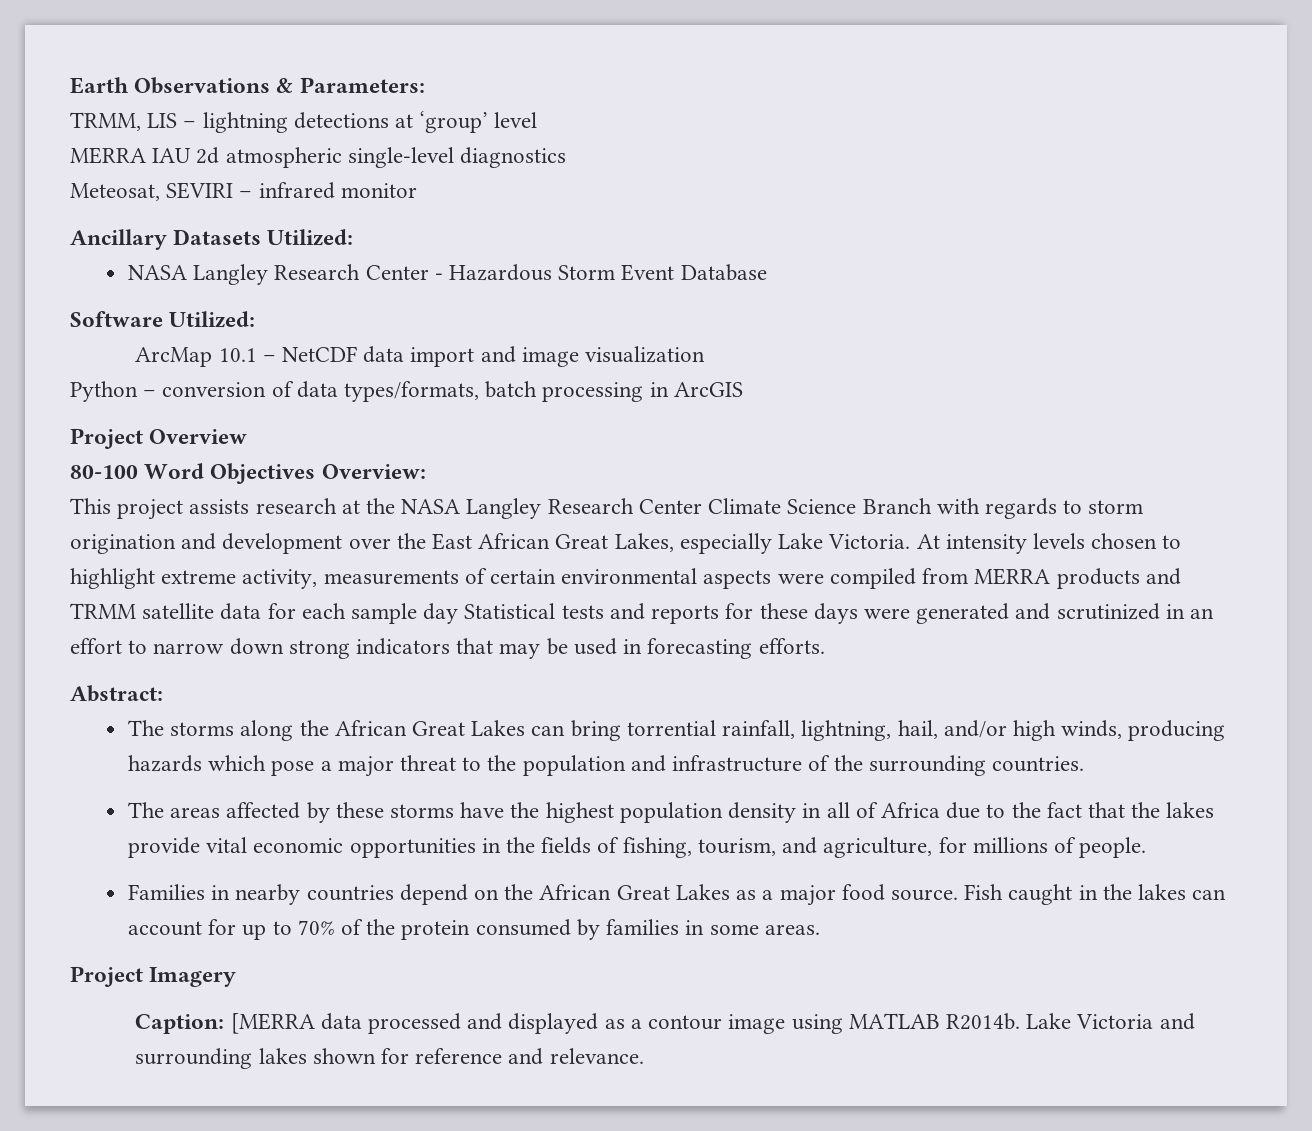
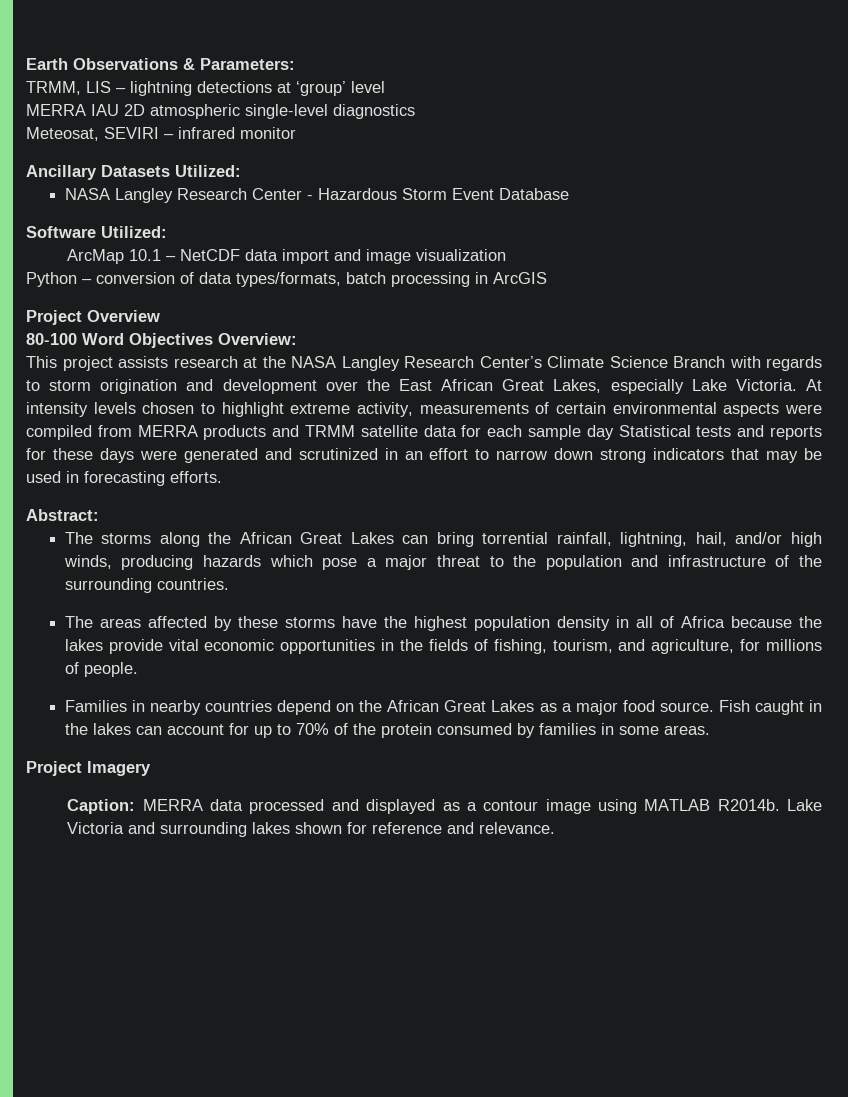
[196,147,220,164] 2d -> [124,104,145,116] 2D
[638,499,702,514] Center -> [479,356,542,368] Center’s
[946,802,1125,819] due to the fact that -> [730,616,792,628] because
[230,1013,315,1034] [MERRA -> [142,799,203,811] MERRA

